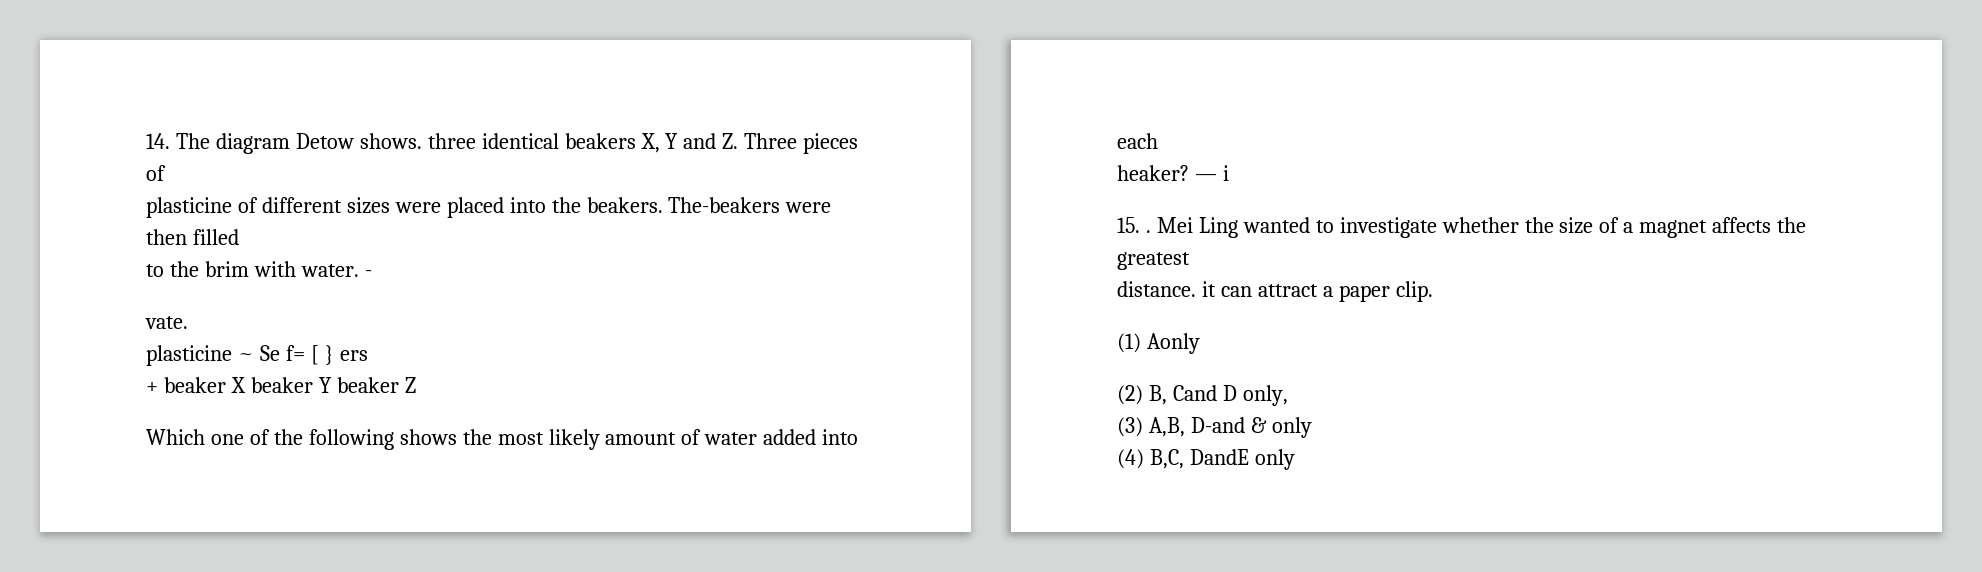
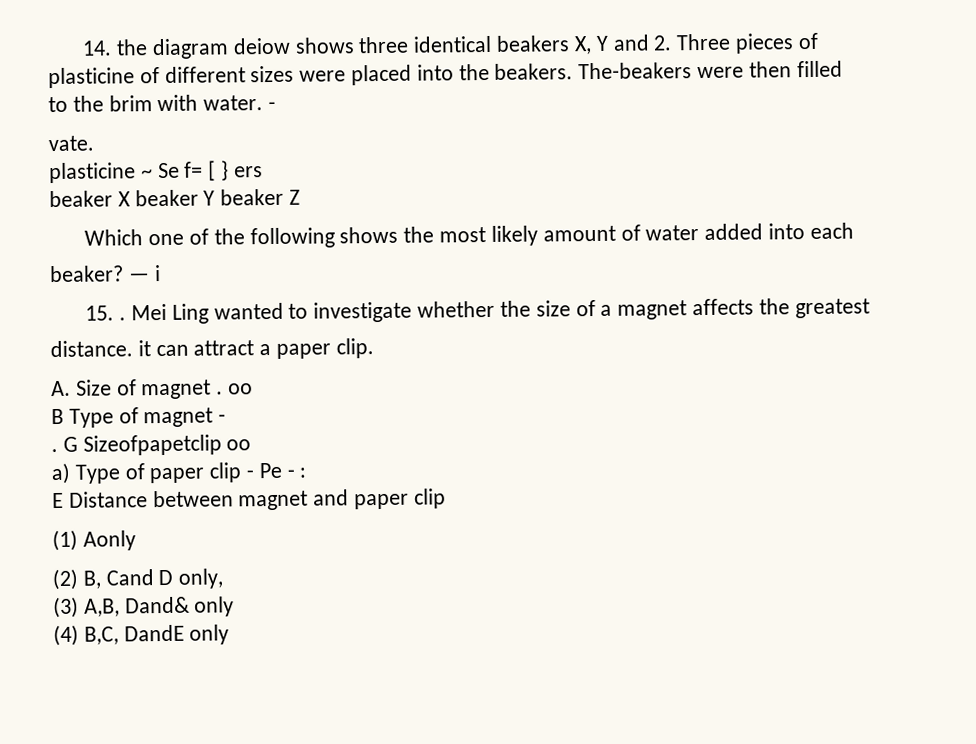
[175,133,422,154] The diagram Detow shows. -> [116,37,355,60] the diagram deiow shows
[722,133,739,149] Z. -> [653,35,673,51] 2.
[146,382,158,393] + -> (263, 172) none
[1117,165,1189,181] heaker? -> [50,265,124,283] beaker?
(1433, 291) none -> [51,379,254,400] [51,407,227,428] [51,434,252,456] [51,462,307,485] [52,488,446,511] // A. Size of magnet . oo // B Type of magnet - // . G Sizeofpapetclip oo // a) Type of paper clip - Pe - : // E Distance between magnet and paper clip
[1190,417,1267,433] D-and & -> [124,596,190,614] Dand&

